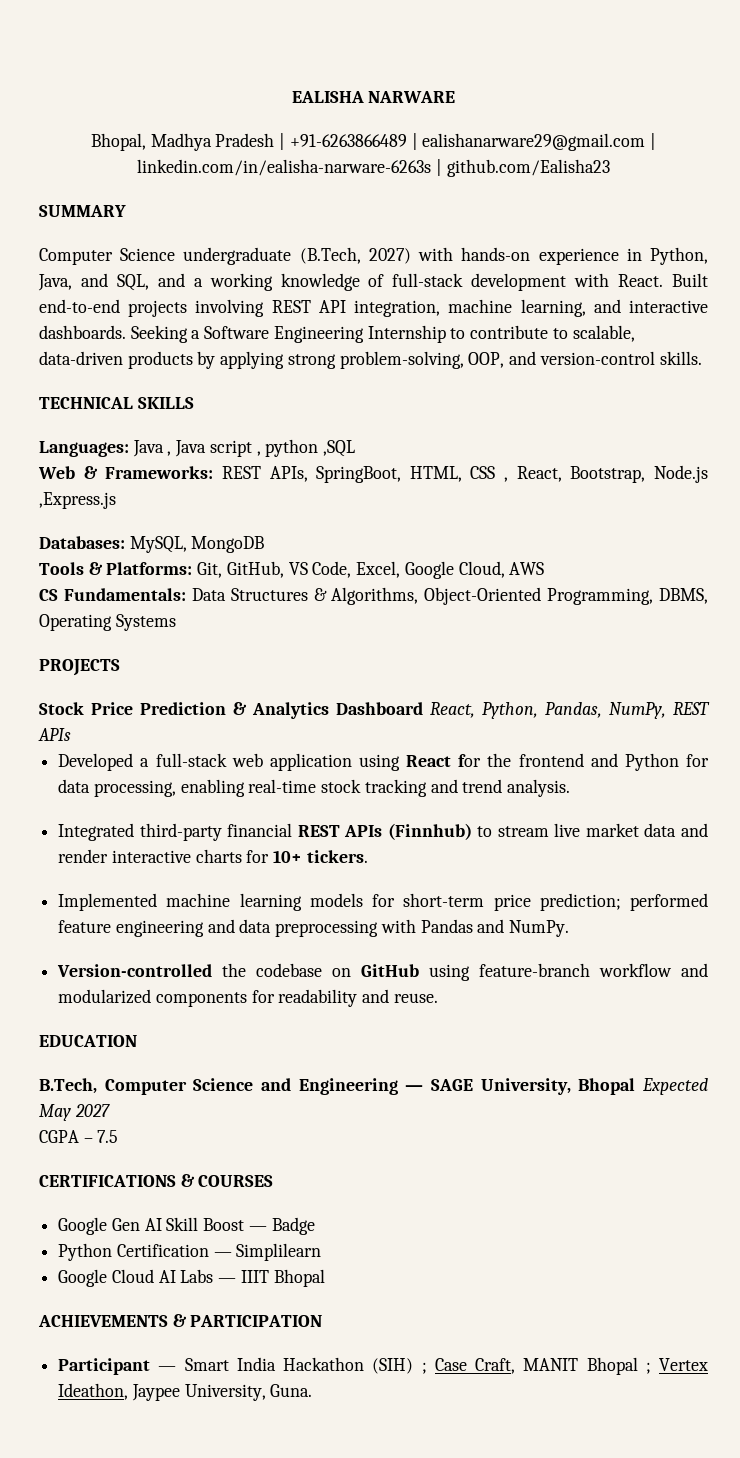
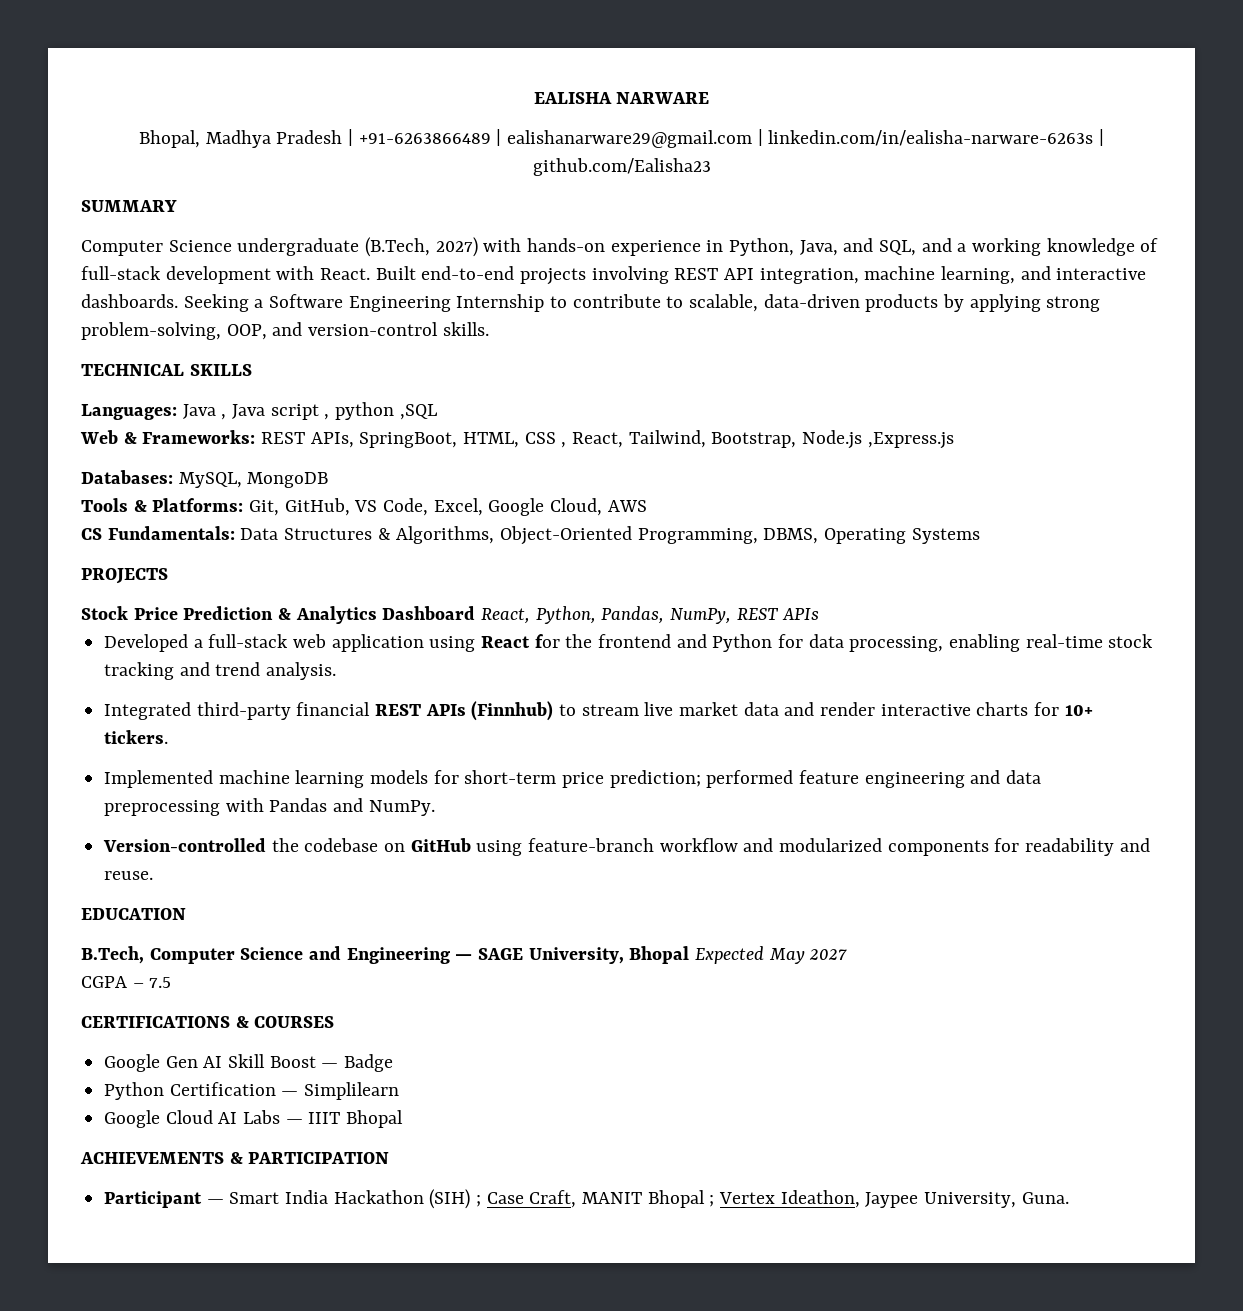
(562, 474) none -> [628,430,706,448] Tailwind,

